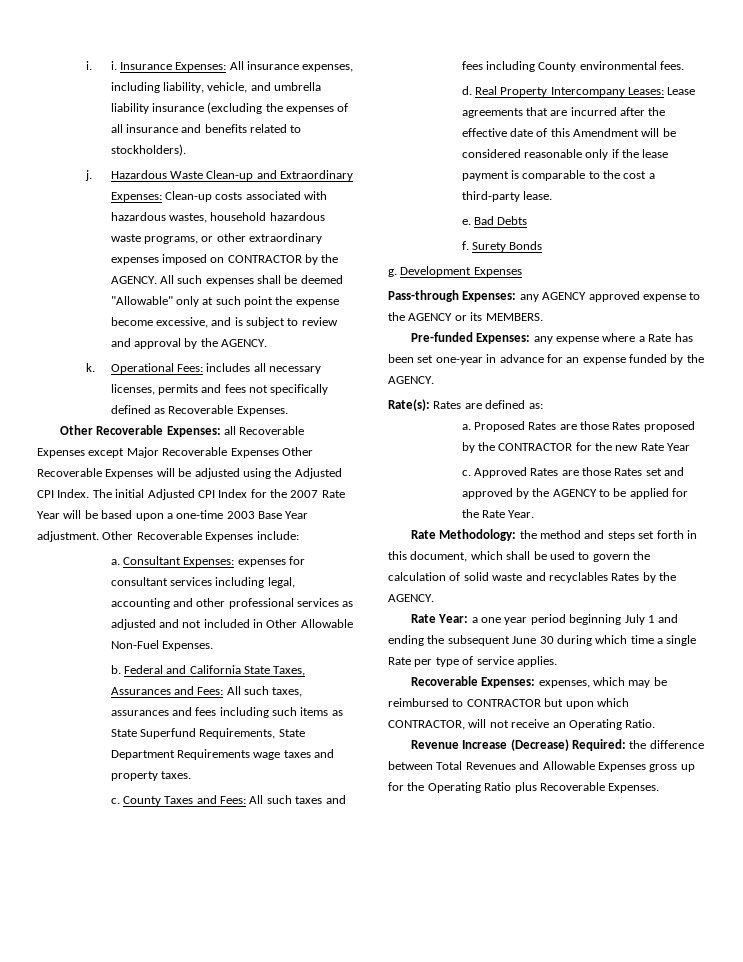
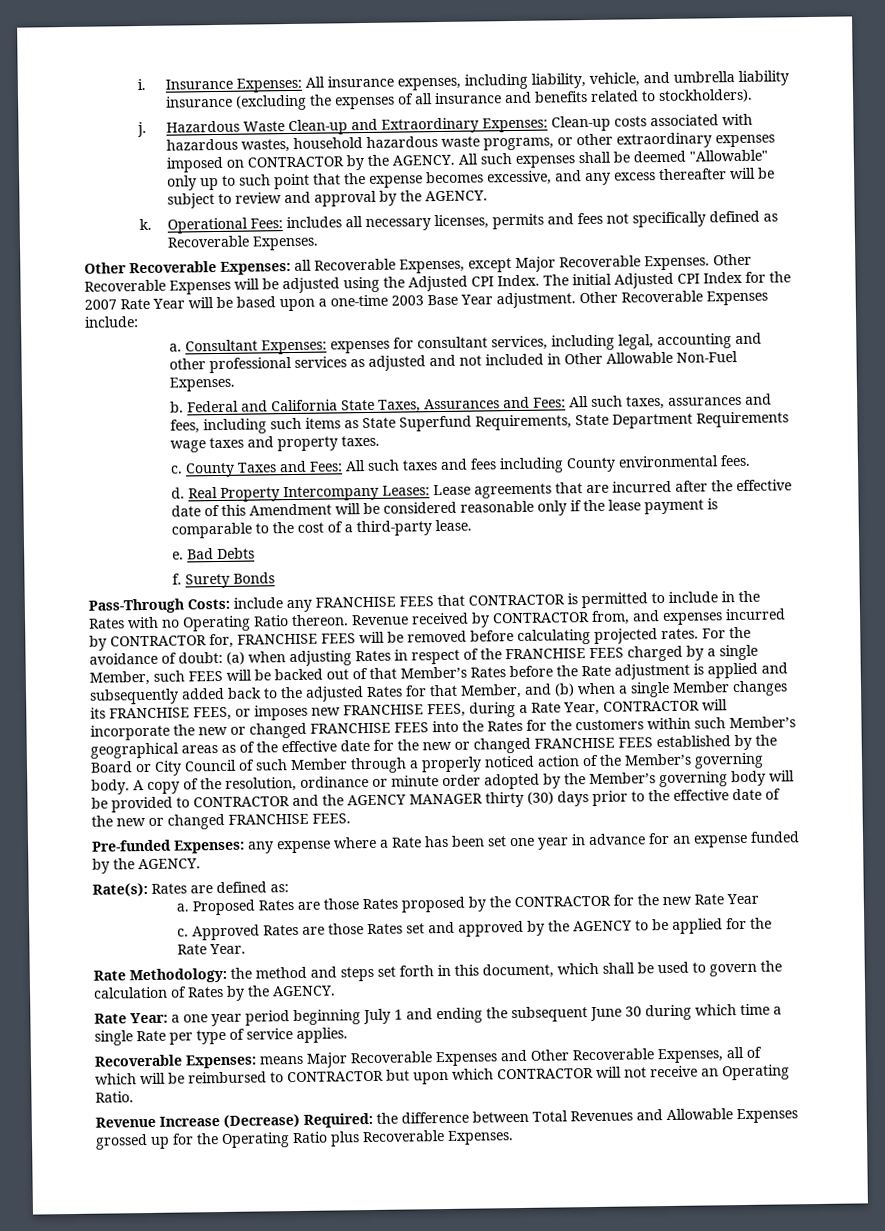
[86,61,117,70] i. i. -> [136,78,146,91] i.
[202,297,214,305] at -> [199,175,236,191] up to
(274, 301) none -> [312,173,341,185] that
[110,317,153,326] become -> [425,171,484,184] becomes
[234,317,243,326] is -> [584,167,775,186] any excess thereafter will be
[37,448,85,458] Expenses -> [399,258,465,274] Expenses,
[230,448,279,458] Expenses -> [644,255,710,271] Expenses.
[169,577,212,586] services -> [490,335,548,351] services,
[195,707,217,716] fees -> [169,419,200,434] fees,
(647, 175) none -> [326,521,343,533] of
[388,266,522,277] [388,290,701,302] [388,312,543,321] g. Development Expenses // Pass-through Expenses: any AGENCY approved expense to the AGENCY or its MEMBERS. -> [88,590,760,614] [89,608,786,632] [89,626,751,651] [89,644,758,667] [89,662,788,686] [89,680,788,705] [90,699,728,721] [90,716,796,741] [90,734,777,759] [90,752,764,776] [91,770,795,795] [91,788,781,813] [91,813,351,830] Pass-Through Costs: include any FRANCHISE FEES that CONTRACTOR is permitted to include in the Rates with no Operating Ratio thereon. Revenue received by CONTRACTOR from, and expenses incurred by CONTRACTOR for, FRANCHISE FEES will be removed before calculating projected rates. For the avoidance of doubt: (a) when adjusting Rates in respect of the FRANCHISE FEES charged by a single Member, such FEES will be backed out of that Member’s Rates before the Rate adjustment is applied and subsequently added back to the adjusted Rates for that Member, and (b) when a single Member changes its FRANCHISE FEES, or imposes new FRANCHISE FEES, during a Rate Year, CONTRACTOR will incorporate the new or changed FRANCHISE FEES into the Rates for the customers within such Member’s geographical areas as of the effective date for the new or changed FRANCHISE FEES established by the Board or City Council of such Member through a properly noticed action of the Member’s governing body. A copy of the resolution, ordinance or minute order adopted by the Member’s governing body will be provided to CONTRACTOR and the AGENCY MANAGER thirty (30) days prior to the effective date of the new or changed FRANCHISE FEES.
[435,357,483,365] one-year -> [509,837,569,850] one year
[463,572,608,583] solid waste and recyclables -> (187, 992) none
[538,677,651,688] expenses, which may -> [259,1046,762,1068] [95,1072,166,1085] means Major Recoverable Expenses and Other Recoverable Expenses, all of which will
[388,720,465,730] CONTRACTOR, -> [497,1068,594,1080] CONTRACTOR
[649,764,678,772] gross -> [95,1134,148,1150] grossed

